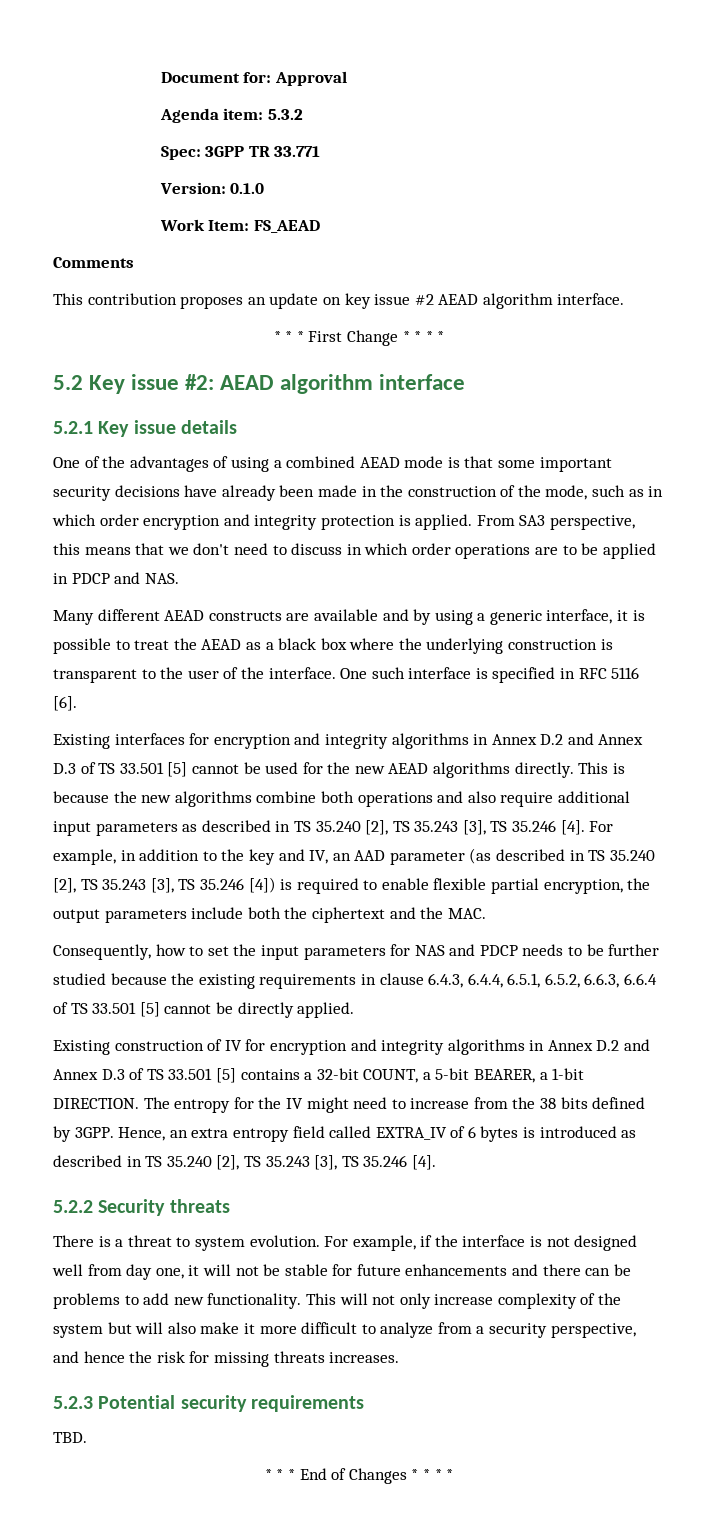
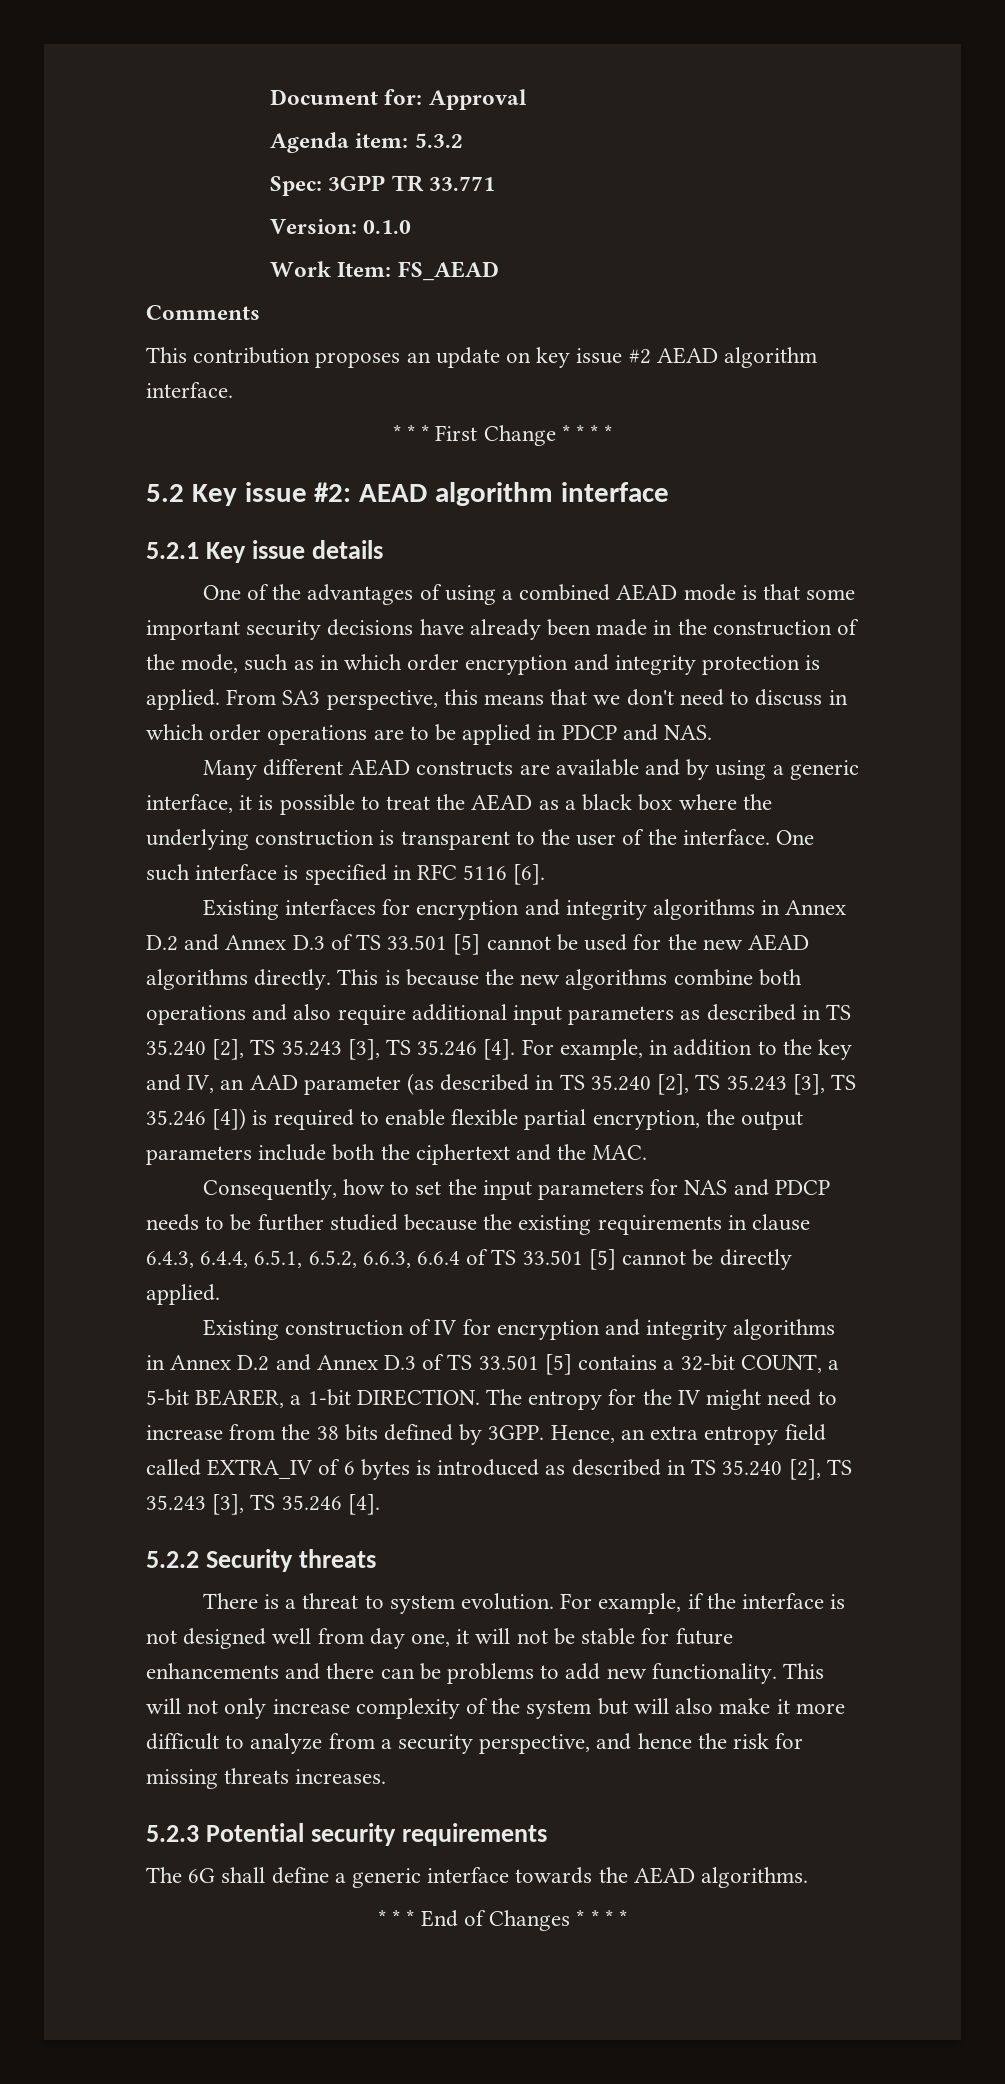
[53,1432,87,1443] TBD. -> [146,1867,809,1888] The 6G shall define a generic interface towards the AEAD algorithms.

